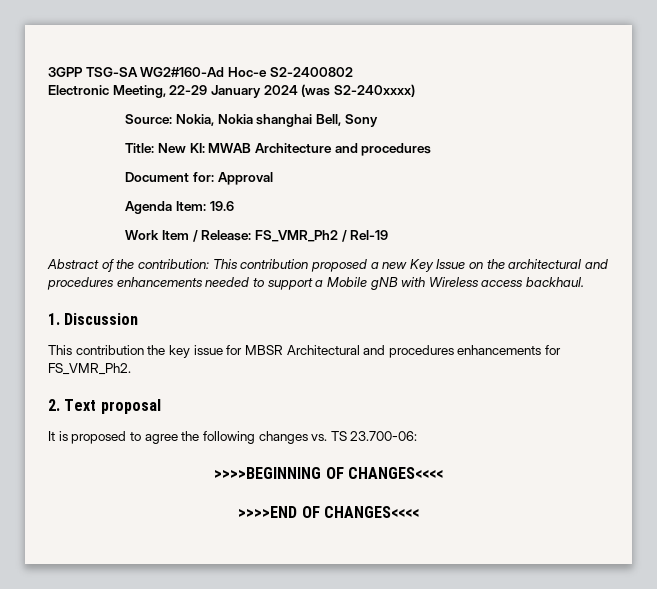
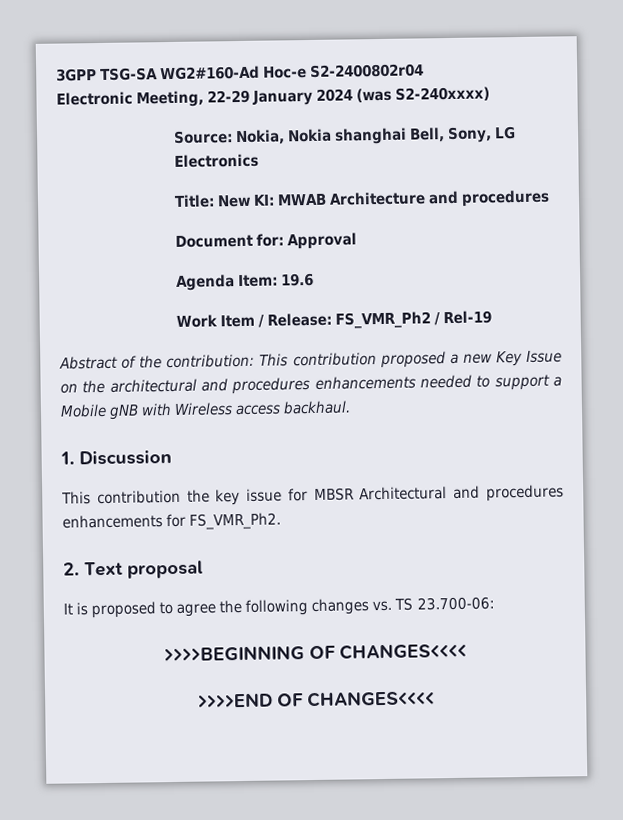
[269,67,353,77] S2-2400802 -> [310,63,425,78] S2-2400802r04
[344,114,378,127] Sony -> [447,126,517,144] [173,153,259,168] Sony, LG Electronics

